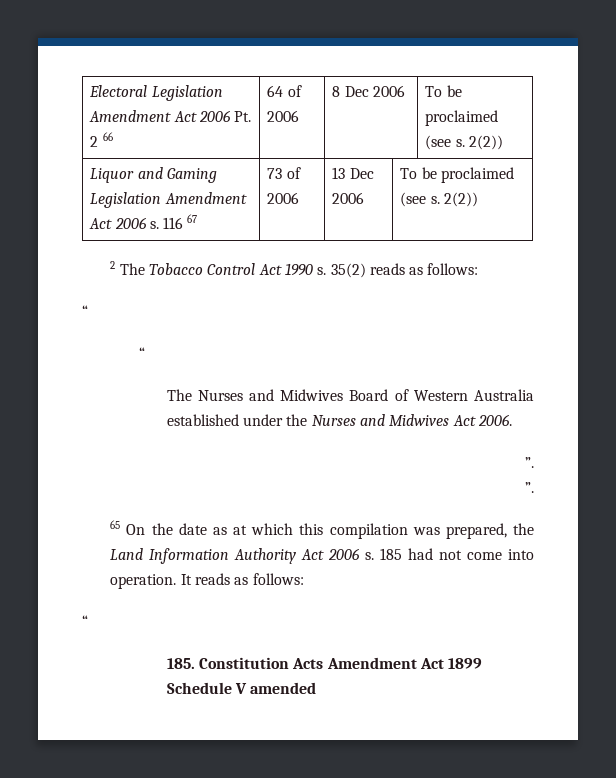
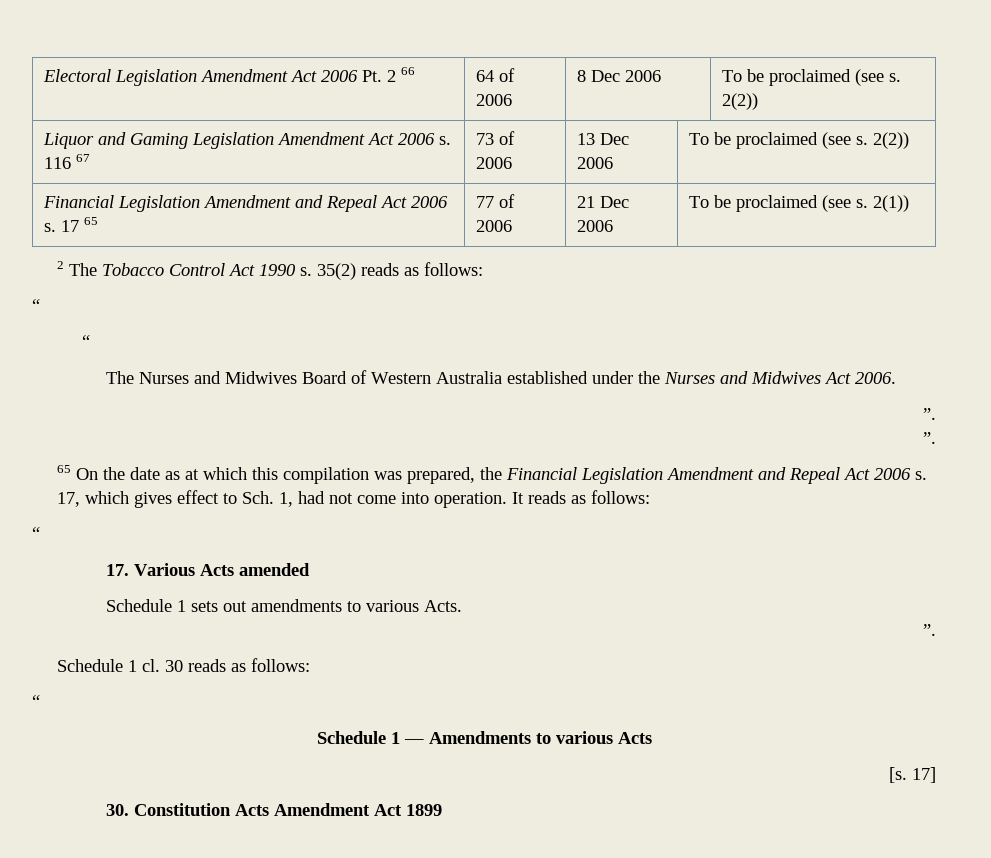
(478, 199) none -> [42,195,448,212] [43,217,98,232] [475,194,515,208] [475,220,512,232] [576,196,629,208] [576,220,613,232] [688,195,909,212] // Financial Legislation Amendment and Repeal Act 2006 s. 17 65 | 77 of 2006 | 21 Dec 2006 | To be proclaimed (see s. 2(1))
[110,548,403,564] Land Information Authority Act 2006 s. 185 -> [505,467,927,484] [56,490,293,508] Financial Legislation Amendment and Repeal Act 2006 s. 17, which gives effect to Sch. 1,
[166,658,195,669] 185. -> [106,563,311,576] [106,599,463,612] [923,624,936,636] [56,658,310,672] [32,695,40,708] [316,731,652,744] [889,767,936,783] [106,804,130,816] 17. Various Acts amended // Schedule 1 sets out amendments to various Acts. // ”. // Schedule 1 cl. 30 reads as follows: // “ // Schedule 1 — Amendments to various Acts // [s. 17] // 30.
[166,682,317,694] Schedule V amended -> (443, 810) none

